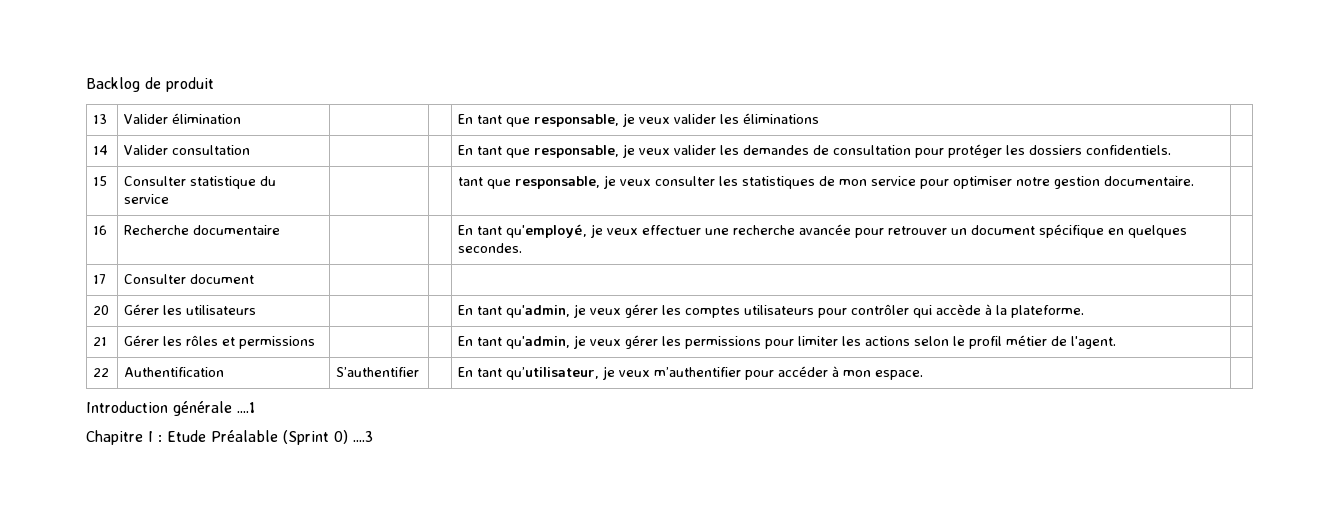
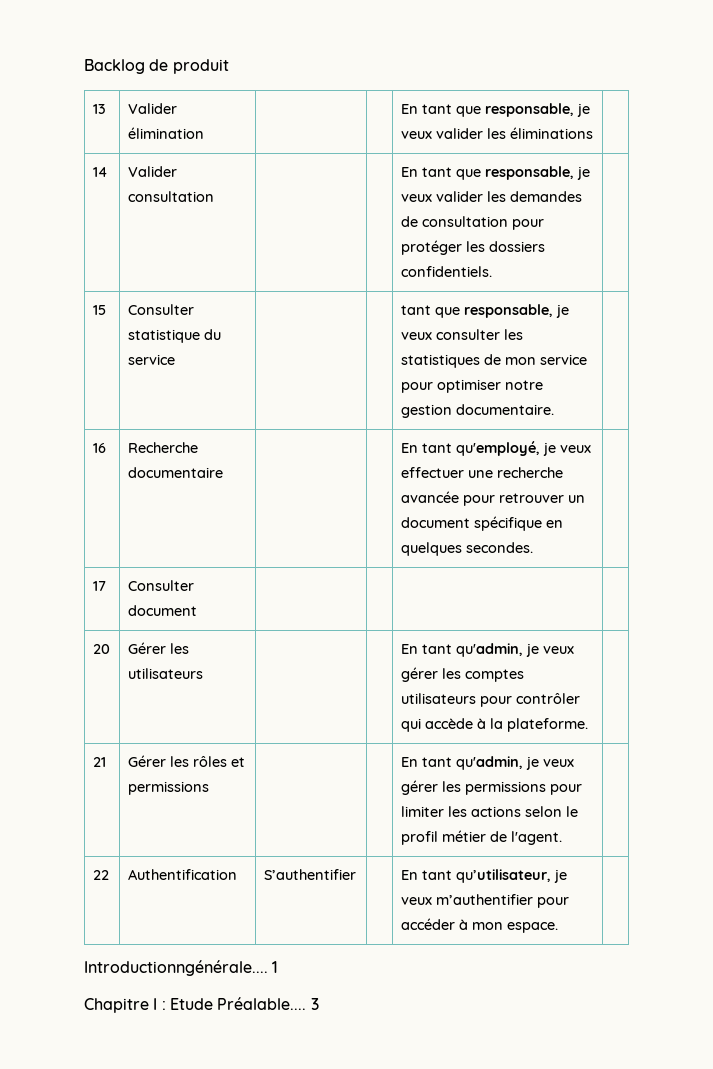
[86,401,255,416] Introduction générale ....1 -> [84,960,279,976] Introductionngénérale.... 1
[211,430,373,445] Préalable (Sprint 0) ....3 -> [217,997,319,1010] Préalable.... 3

